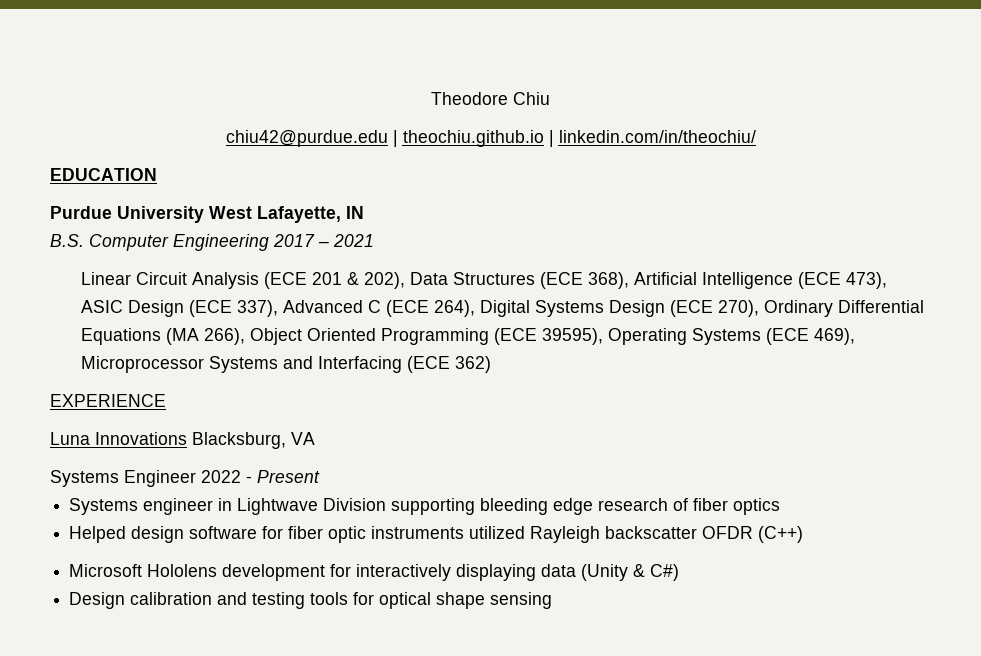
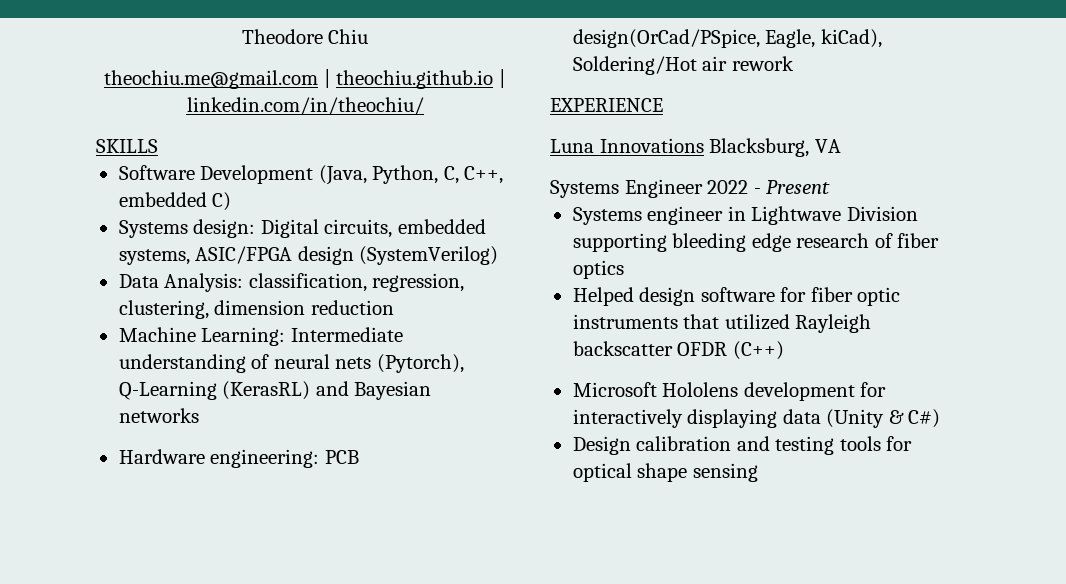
[225,130,388,147] chiu42@purdue.edu -> [104,70,319,89] theochiu.me@gmail.com
[50,168,157,181] [50,206,364,223] [50,234,374,251] [80,272,887,289] [80,300,924,317] [80,328,855,345] [80,356,491,373] EDUCATION // Purdue University West Lafayette, IN // B.S. Computer Engineering 2017 – 2021 // Linear Circuit Analysis (ECE 201 & 202), Data Structures (ECE 368), Artificial Intelligence (ECE 473), ASIC Design (ECE 337), Advanced C (ECE 264), Digital Systems Design (ECE 270), Ordinary Differential Equations (MA 266), Object Oriented Programming (ECE 39595), Operating Systems (ECE 469), Microprocessor Systems and Interfacing (ECE 362) -> [96,139,158,153] [118,165,504,185] [118,192,232,211] [118,219,486,238] [118,246,499,265] [118,273,465,292] [118,300,394,319] [118,327,403,346] [118,354,464,373] [118,381,432,400] [118,408,199,423] [118,449,359,468] [572,29,882,48] [572,56,794,75] SKILLS // Software Development (Java, Python, C, C++, embedded C) // Systems design: Digital circuits, embedded systems, ASIC/FPGA design (SystemVerilog) // Data Analysis: classification, regression, clustering, dimension reduction // Machine Learning: Intermediate understanding of neural nets (Pytorch), Q-Learning (KerasRL) and Bayesian networks // Hardware engineering: PCB design(OrCad/PSpice, Eagle, kiCad), Soldering/Hot air rework
(465, 532) none -> [683,314,720,329] that

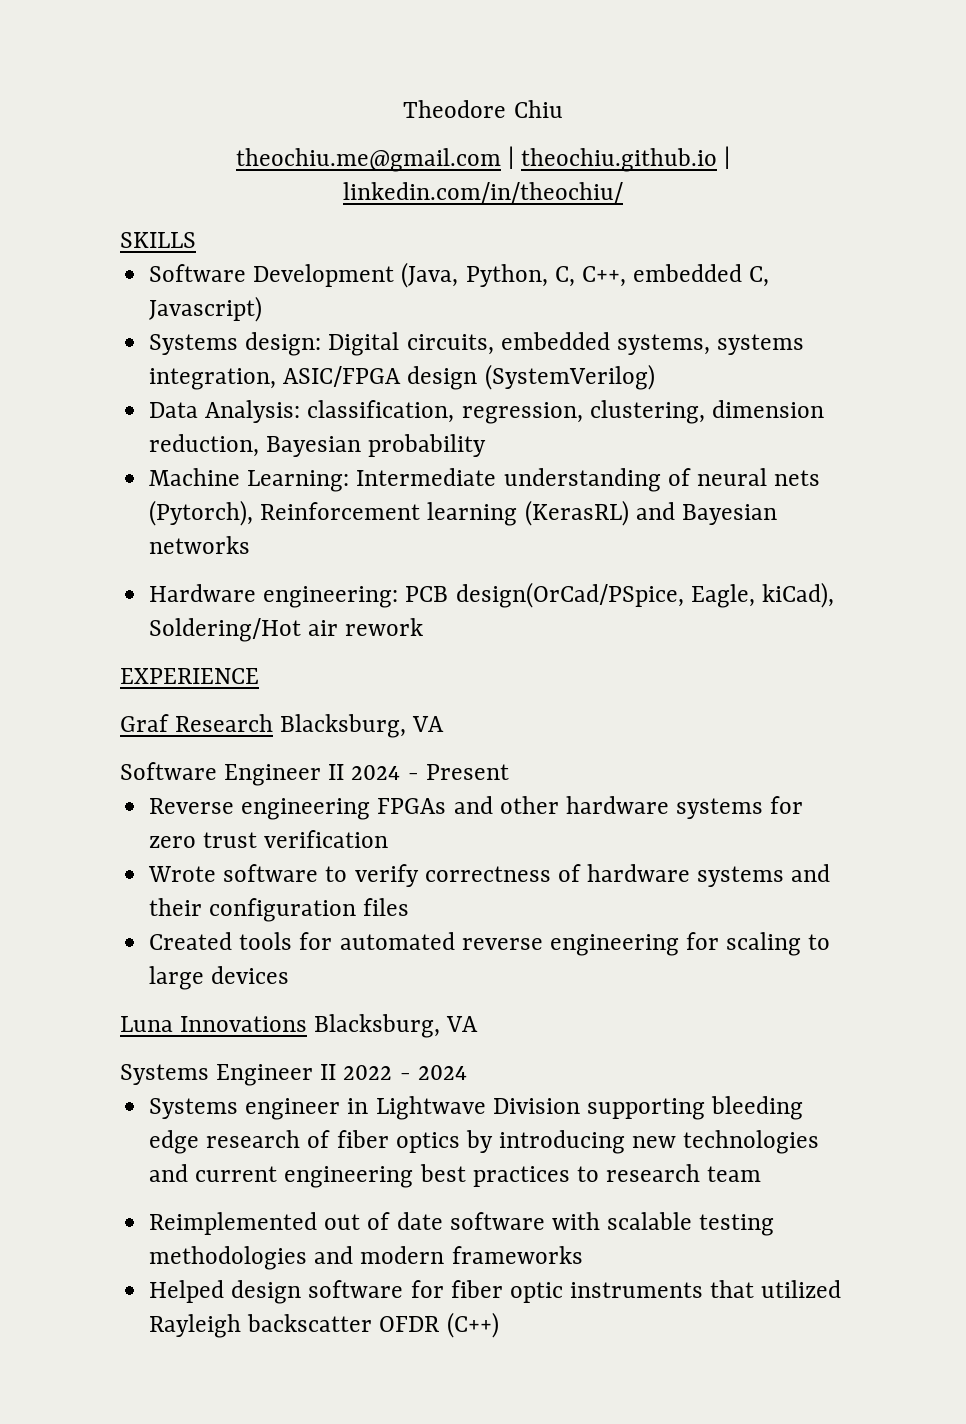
[212,192,232,211] C) -> [749,266,770,287] [149,296,263,322] C, Javascript)
(190, 257) none -> [717,334,805,355] [149,368,277,390] systems integration,
[310,300,394,315] reduction -> [149,434,487,457] reduction, Bayesian probability
[118,381,217,400] Q-Learning -> [260,502,518,526] Reinforcement learning
(663, 105) none -> [120,714,445,738] [120,762,509,786] [149,796,804,820] [149,830,389,848] [148,864,831,887] [149,898,410,922] [149,932,831,956] [149,966,290,990] // Graf Research Blacksburg, VA // Software Engineer II 2024 - Present // Reverse engineering FPGAs and other hardware systems for zero trust verification // Wrote software to verify correctness of hardware systems and their configuration files // Created tools for automated reverse engineering for scaling to large devices
(703, 188) none -> [320,1064,337,1080] II
[766,180,831,194] Present -> [417,1065,467,1080] 2024
(624, 269) none -> [465,1130,820,1154] [149,1164,762,1188] [149,1212,775,1236] [149,1246,583,1270] by introducing new technologies and current engineering best practices to research team // Reimplemented out of date software with scalable testing methodologies and modern frameworks
[572,382,887,401] [572,409,941,428] [572,436,913,455] [572,463,758,482] // Microsoft Hololens development for interactively displaying data (Unity & C#) // Design calibration and testing tools for optical shape sensing -> (499, 1325) none

